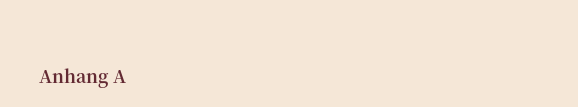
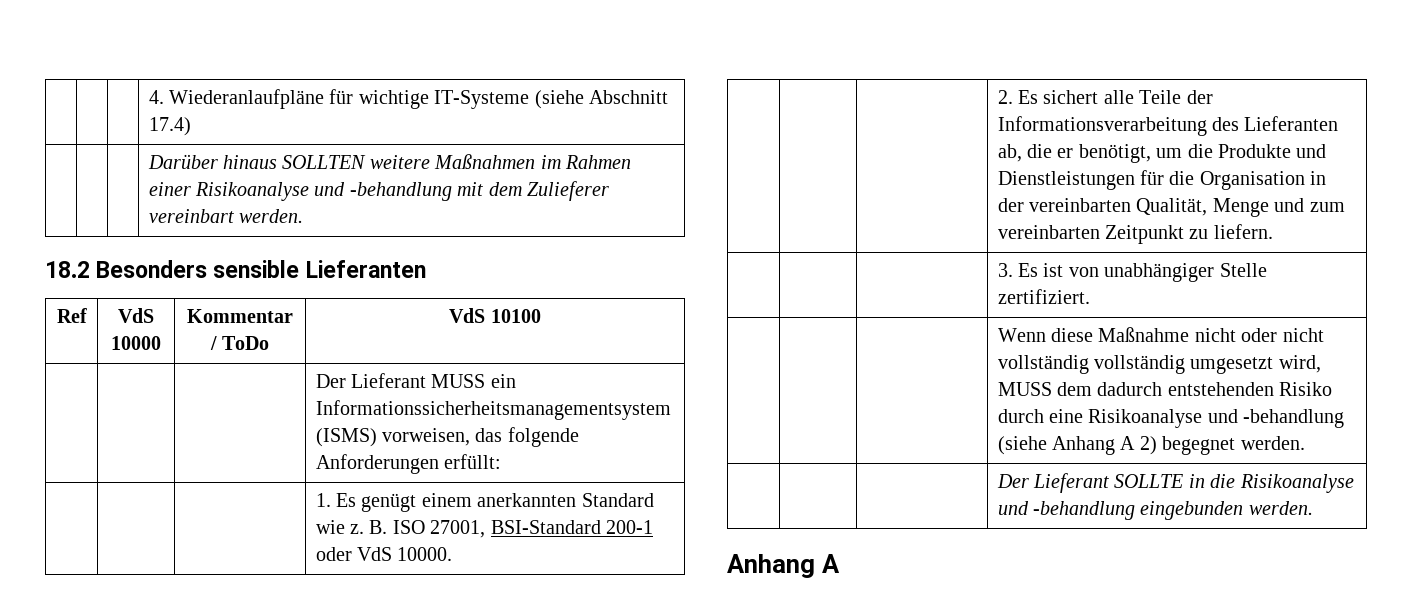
(39, 78) none -> [148,89,669,109] [148,117,191,136] [147,154,632,169] [148,181,610,201] [148,209,304,223] [45,260,426,278] [56,308,87,323] [118,308,154,323] [111,336,161,350] [187,309,293,323] [209,336,270,350] [449,308,541,323] [315,373,516,388] [315,400,671,420] [315,427,579,447] [315,454,502,474] [315,493,654,512] [315,520,654,538] [315,547,453,561] [997,90,1213,104] [997,116,1339,136] [997,144,1327,163] [997,170,1327,190] [997,198,1345,217] [997,224,1273,244] [997,263,1267,282] [997,289,1090,304] [997,327,1324,342] [997,355,1321,374] [997,382,1333,396] [997,409,1345,428] [997,436,1305,455] [996,473,1354,493] [997,501,1313,520] | | | 4. Wiederanlaufpläne für wichtige IT-Systeme (siehe Abschnitt 17.4) // | | | Darüber hinaus SOLLTEN weitere Maßnahmen im Rahmen einer Risikoanalyse und -behandlung mit dem Zulieferer vereinbart werden. // 18.2 Besonders sensible Lieferanten // Ref | VdS 10000 | Kommentar / ToDo | VdS 10100 // | | | Der Lieferant MUSS ein Informationssicherheitsmanagementsystem (ISMS) vorweisen, das folgende Anforderungen erfüllt: // | | | 1. Es genügt einem anerkannten Standard wie z. B. ISO 27001, BSI-Standard 200-1 oder VdS 10000. // | | | 2. Es sichert alle Teile der Informationsverarbeitung des Lieferanten ab, die er benötigt, um die Produkte und Dienstleistungen für die Organisation in der vereinbarten Qualität, Menge und zum vereinbarten Zeitpunkt zu liefern. // | | | 3. Es ist von unabhängiger Stelle zertifiziert. // | | | Wenn diese Maßnahme nicht oder nicht vollständig vollständig umgesetzt wird, MUSS dem dadurch entstehenden Risiko durch eine Risikoanalyse und -behandlung (siehe Anhang A 2) begegnet werden. // | | | Der Lieferant SOLLTE in die Risikoanalyse und -behandlung eingebunden werden. //

